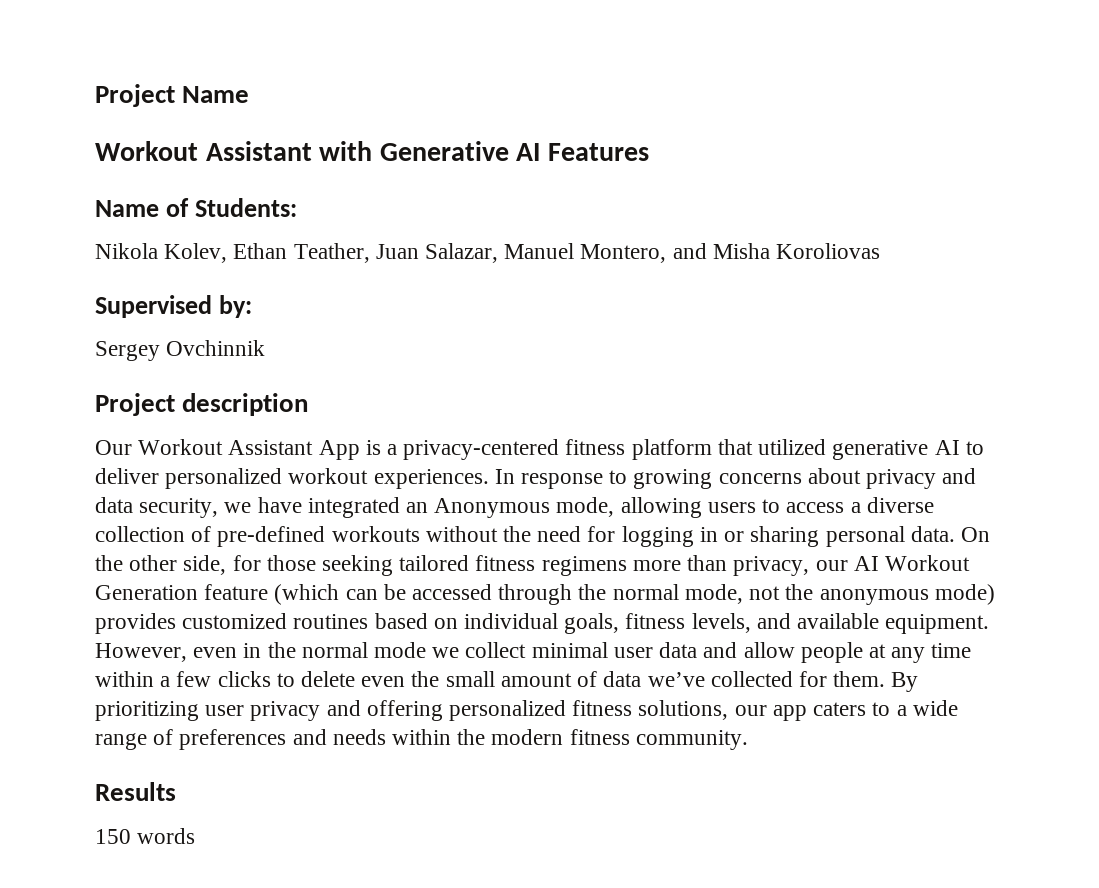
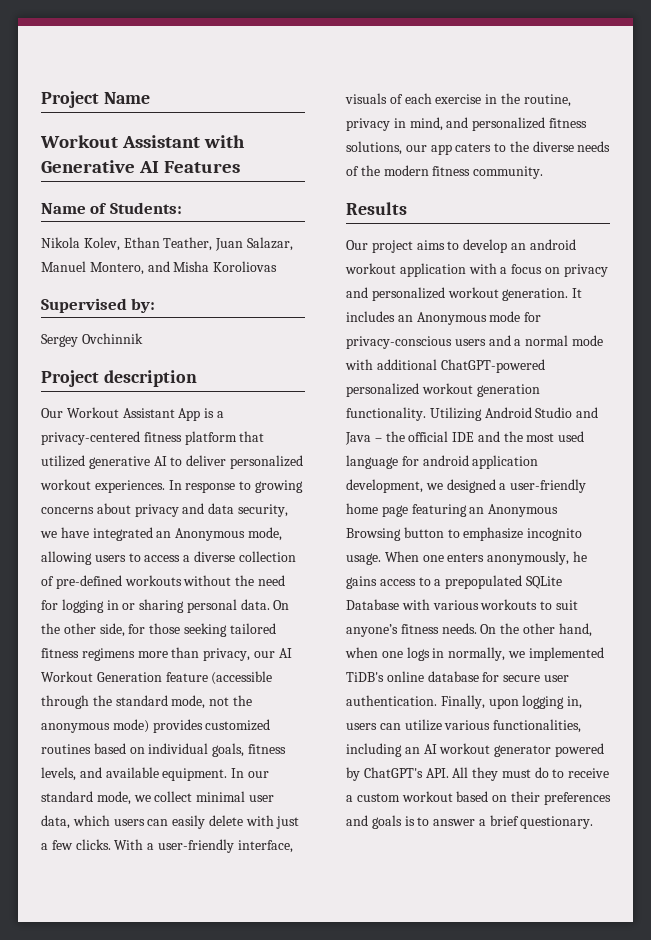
[274,584,493,605] (which can be accessed -> [211,671,273,685] (accessible
[612,584,679,600] normal -> [115,695,168,706] standard
[95,642,972,663] [95,671,919,692] [95,700,443,721] However, even in the normal mode we collect minimal user data and allow people at any time within a few clicks to delete even the small amount of data we’ve collected for them. By prioritizing user privacy and offering -> [231,768,269,778] [41,791,274,805] [41,815,300,829] [41,839,293,853] [345,93,571,107] [346,117,469,131] In our standard mode, we collect minimal user data, which users can easily delete with just a few clicks. With a user-friendly interface, visuals of each exercise in the routine, privacy in mind, and
[896,700,958,716] [95,729,452,750] a wide range of preferences and needs within -> [509,141,611,152] [346,166,359,176] the diverse needs of
[95,828,196,844] 150 words -> [346,239,576,253] [345,263,608,277] [346,287,583,301] [346,311,542,325] [346,335,603,349] [345,359,545,373] [346,383,540,397] [346,407,599,421] [345,431,585,445] [346,455,539,469] [346,479,587,493] [346,503,559,517] [346,527,583,541] [346,551,587,565] [346,575,562,589] [346,599,578,610] [346,623,592,637] [345,647,604,661] [346,671,569,682] [346,695,583,709] [346,719,582,733] [346,743,604,757] [346,767,610,781] [346,791,611,805] [346,815,594,829] Our project aims to develop an android workout application with a focus on privacy and personalized workout generation. It includes an Anonymous mode for privacy-conscious users and a normal mode with additional ChatGPT-powered personalized workout generation functionality. Utilizing Android Studio and Java – the official IDE and the most used language for android application development, we designed a user-friendly home page featuring an Anonymous Browsing button to emphasize incognito usage. When one enters anonymously, he gains access to a prepopulated SQLite Database with various workouts to suit anyone’s fitness needs. On the other hand, when one logs in normally, we implemented TiDB's online database for secure user authentication. Finally, upon logging in, users can utilize various functionalities, including an AI workout generator powered by ChatGPT's API. All they must do to receive a custom workout based on their preferences and goals is to answer a brief questionary.

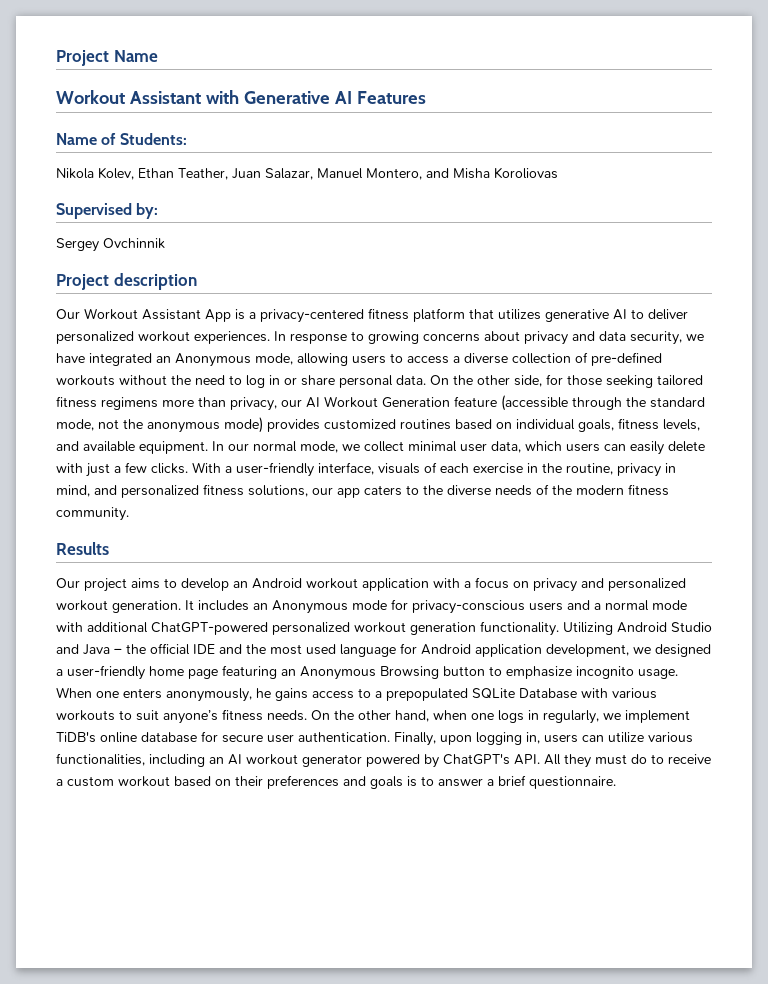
[41,455,85,467] utilized -> [498,309,541,320] utilizes
[41,599,104,613] for logging -> [229,375,265,388] to log
[139,599,185,613] sharing -> [301,375,335,386] share
[41,791,93,802] standard -> [253,441,297,452] normal
[529,239,576,250] android -> [252,578,302,589] Android
[422,455,469,466] android -> [421,644,471,655] Android
[448,647,604,661] normally, we implemented -> [543,710,690,724] regularly, we implement
[520,816,594,829] questionary. -> [529,776,616,789] questionnaire.

